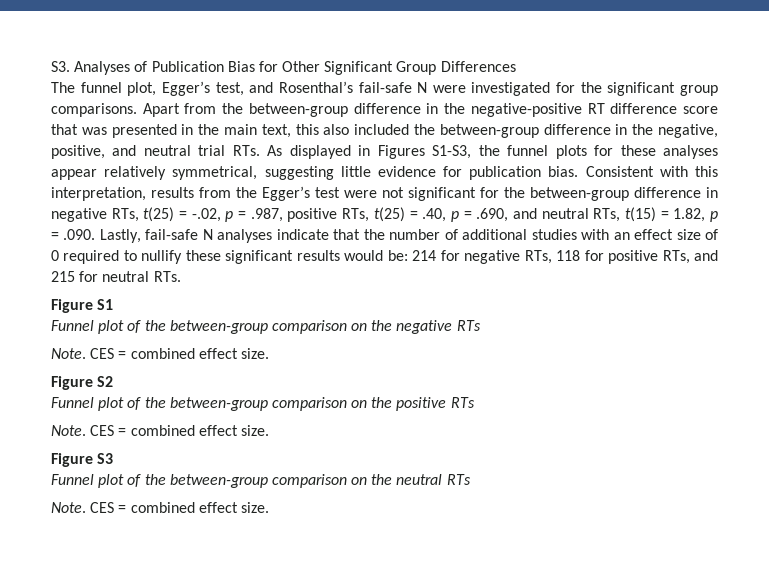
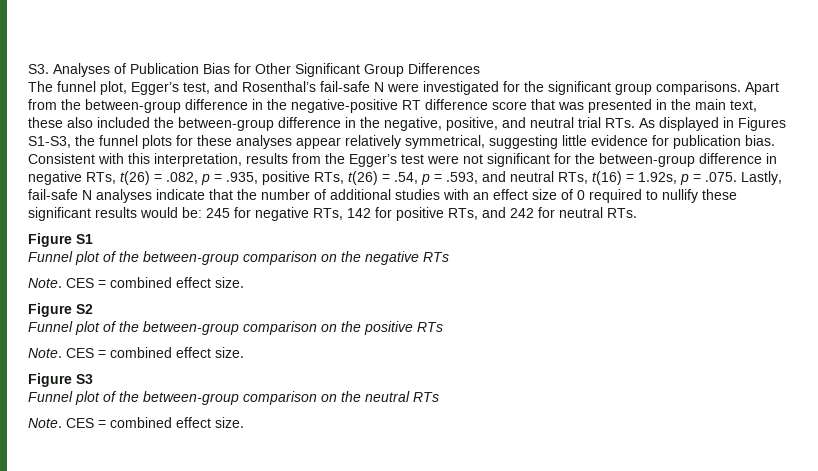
[295,124,319,135] this -> [28,117,63,128] these
[143,207,509,222] t(25) = -.02, p = .987, positive RTs, t(25) = .40, p = .690, -> [120,171,478,185] t(26) = .082, p = .935, positive RTs, t(26) = .54, p = .593,
[624,207,718,222] [51,229,96,240] t(15) = 1.82, p = .090. -> [592,171,737,185] t(16) = 1.92s, p = .075.
[412,250,437,261] 214 -> [206,208,230,218] 245
[556,250,581,261] 118 -> [347,208,371,218] 142
[51,271,75,282] 215 -> [510,208,534,218] 242

